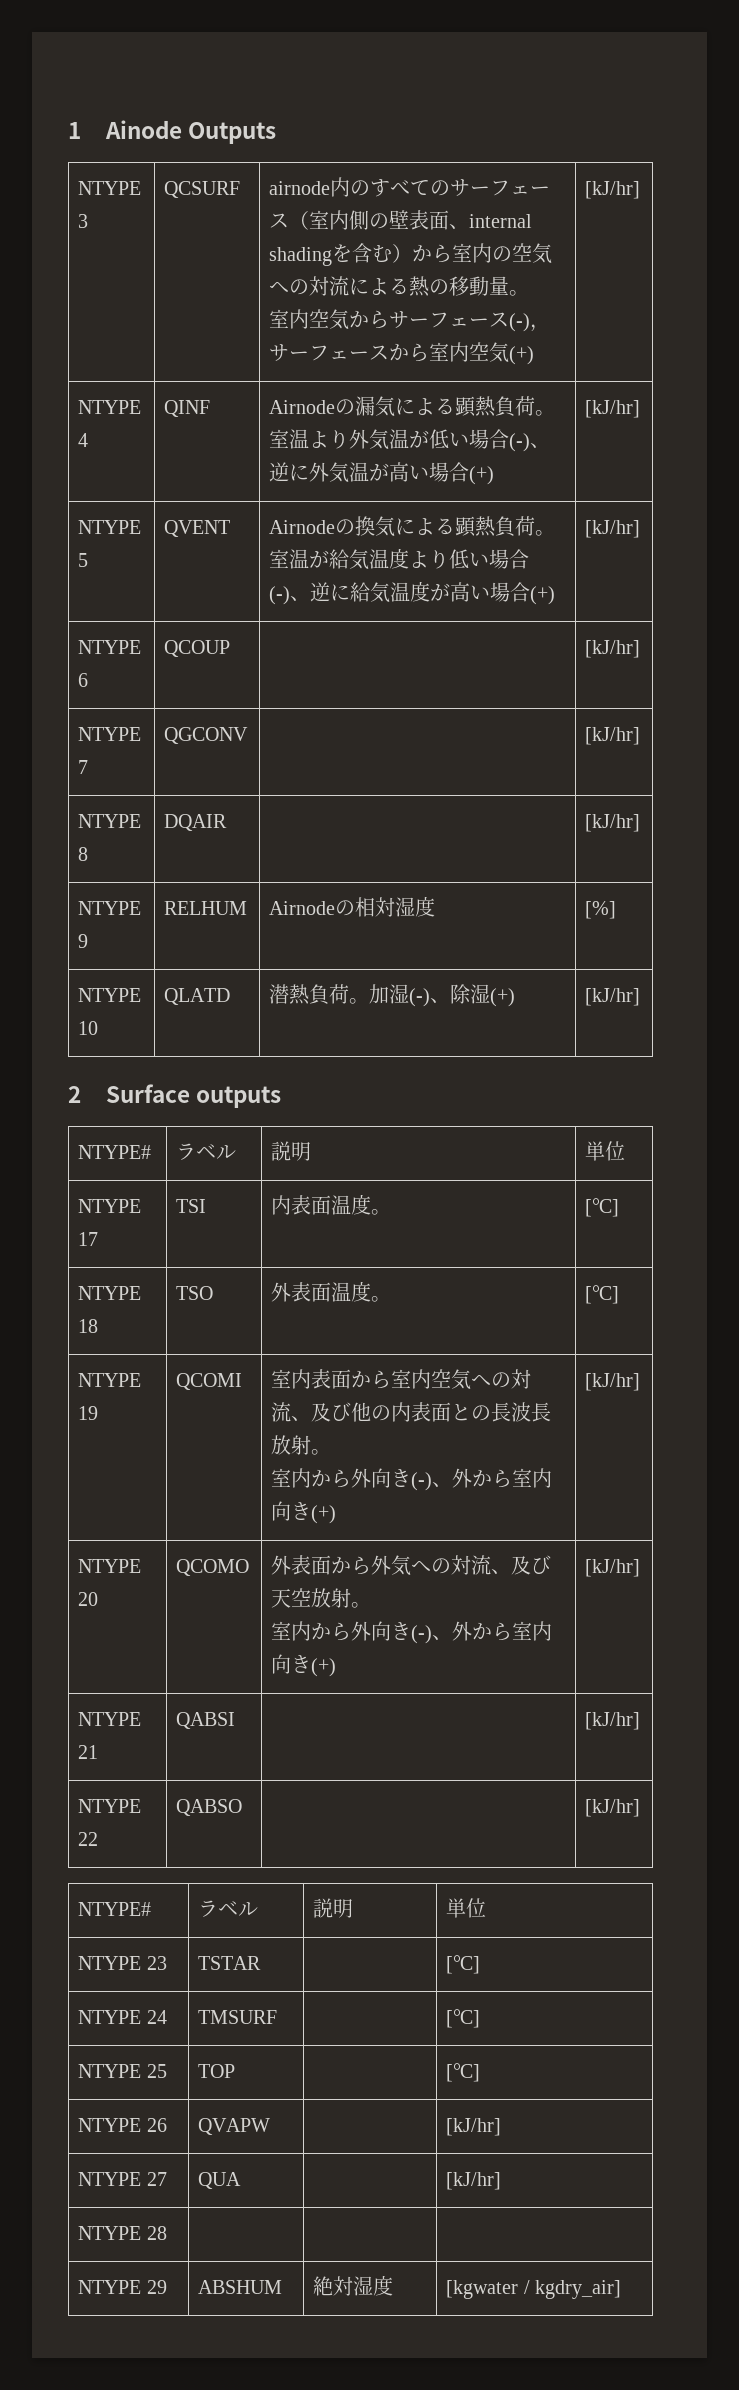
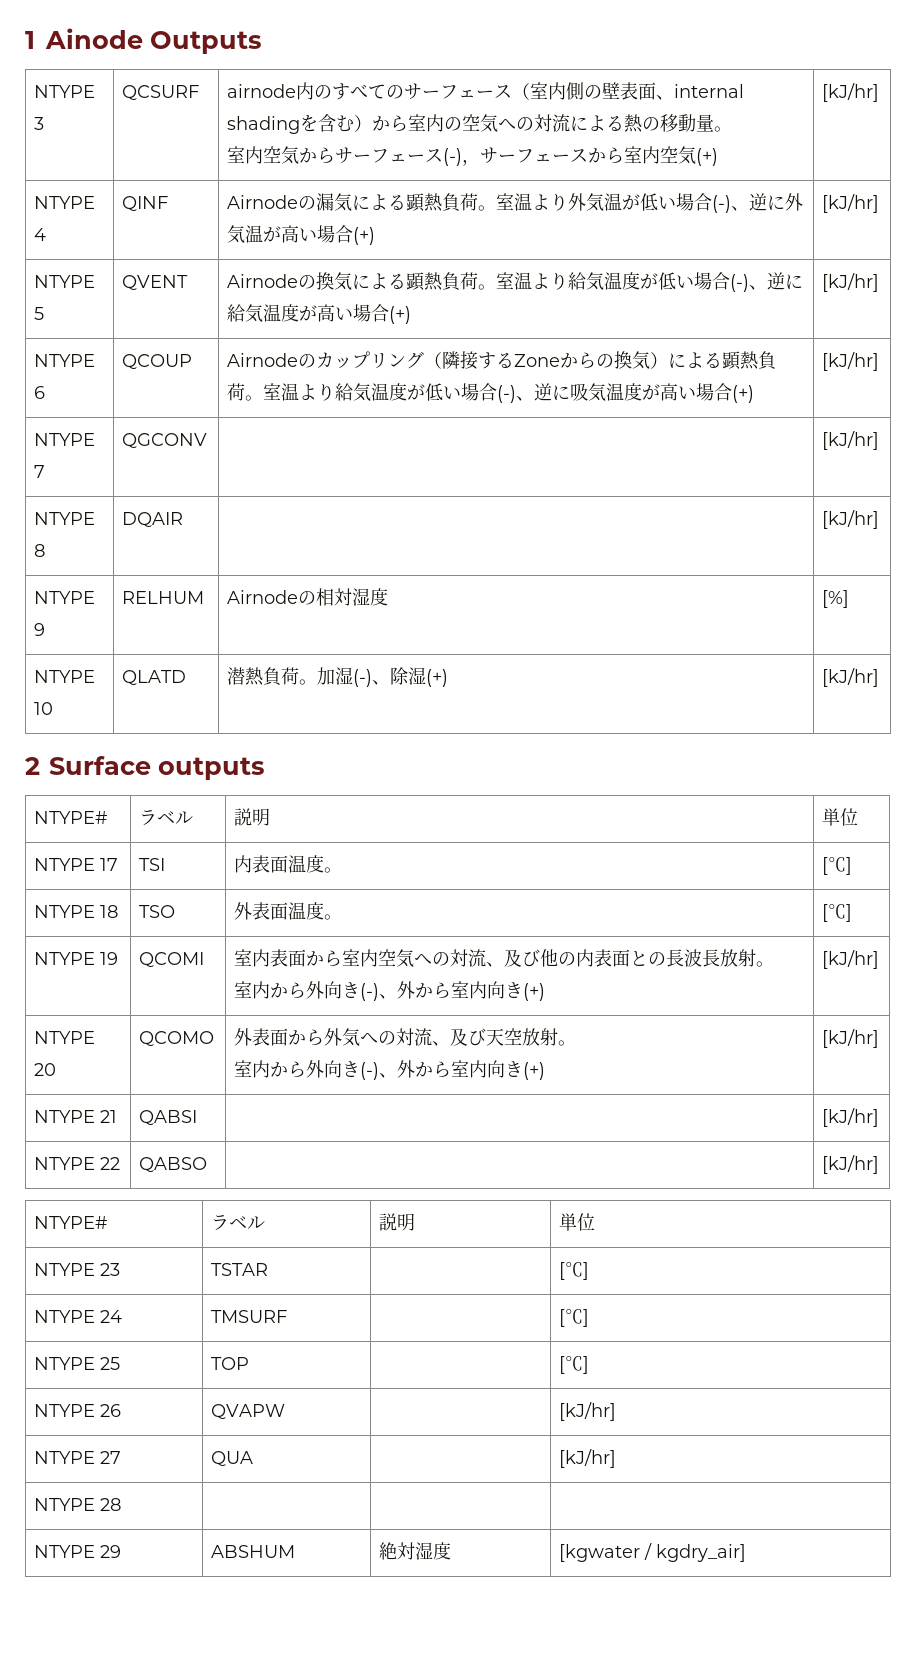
[309,548,450,570] が給気温度より -> [532,272,659,290] より給気温度が
(231, 648) none -> [227,351,778,370] [227,383,755,403] Airnodeのカップリング（隣接するZoneからの換気）による顕熱負荷。室温より給気温度が低い場合(-)、逆に吸気温度が高い場合(+)

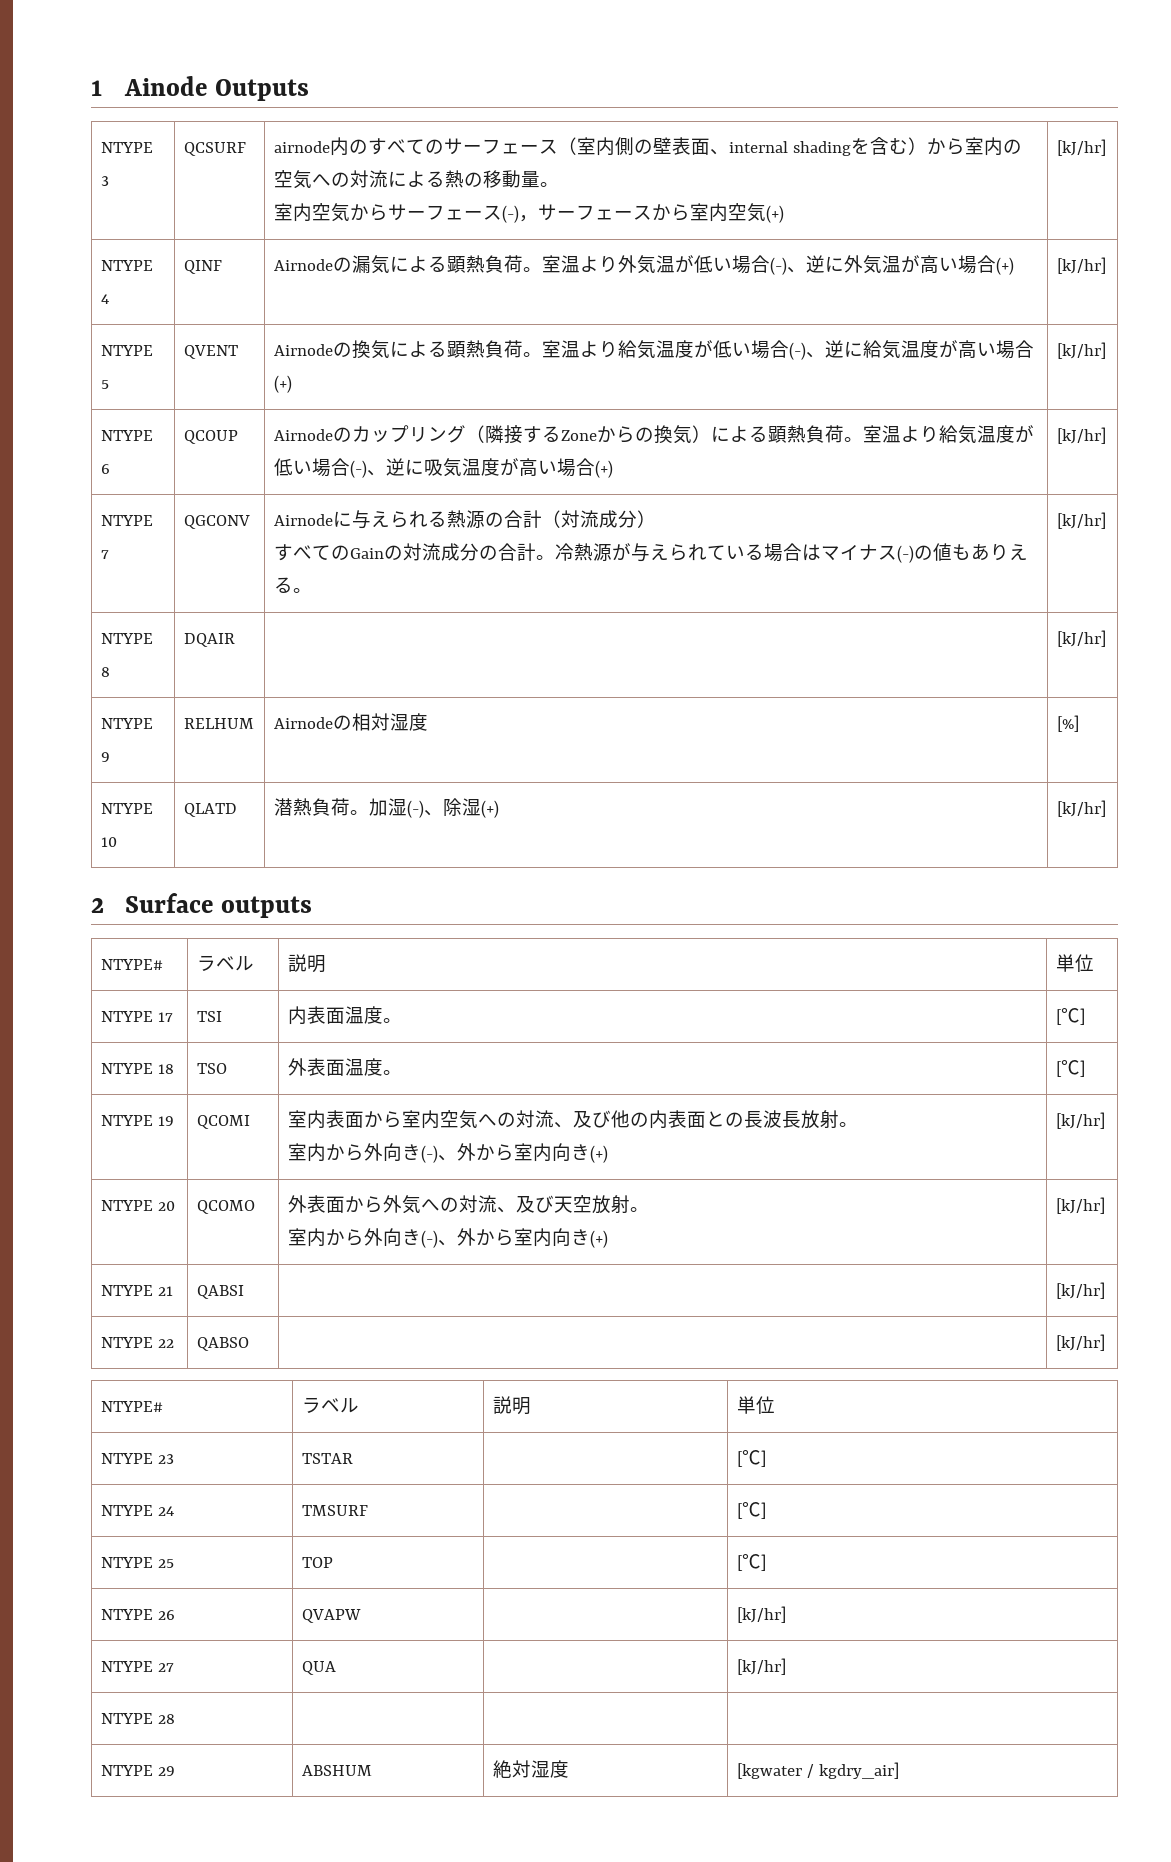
(208, 441) none -> [273,510,656,529] [273,543,1028,563] [273,577,312,593] Airnodeに与えられる熱源の合計（対流成分） // すべてのGainの対流成分の合計。冷熱源が与えられている場合はマイナス(-)の値もありえる。

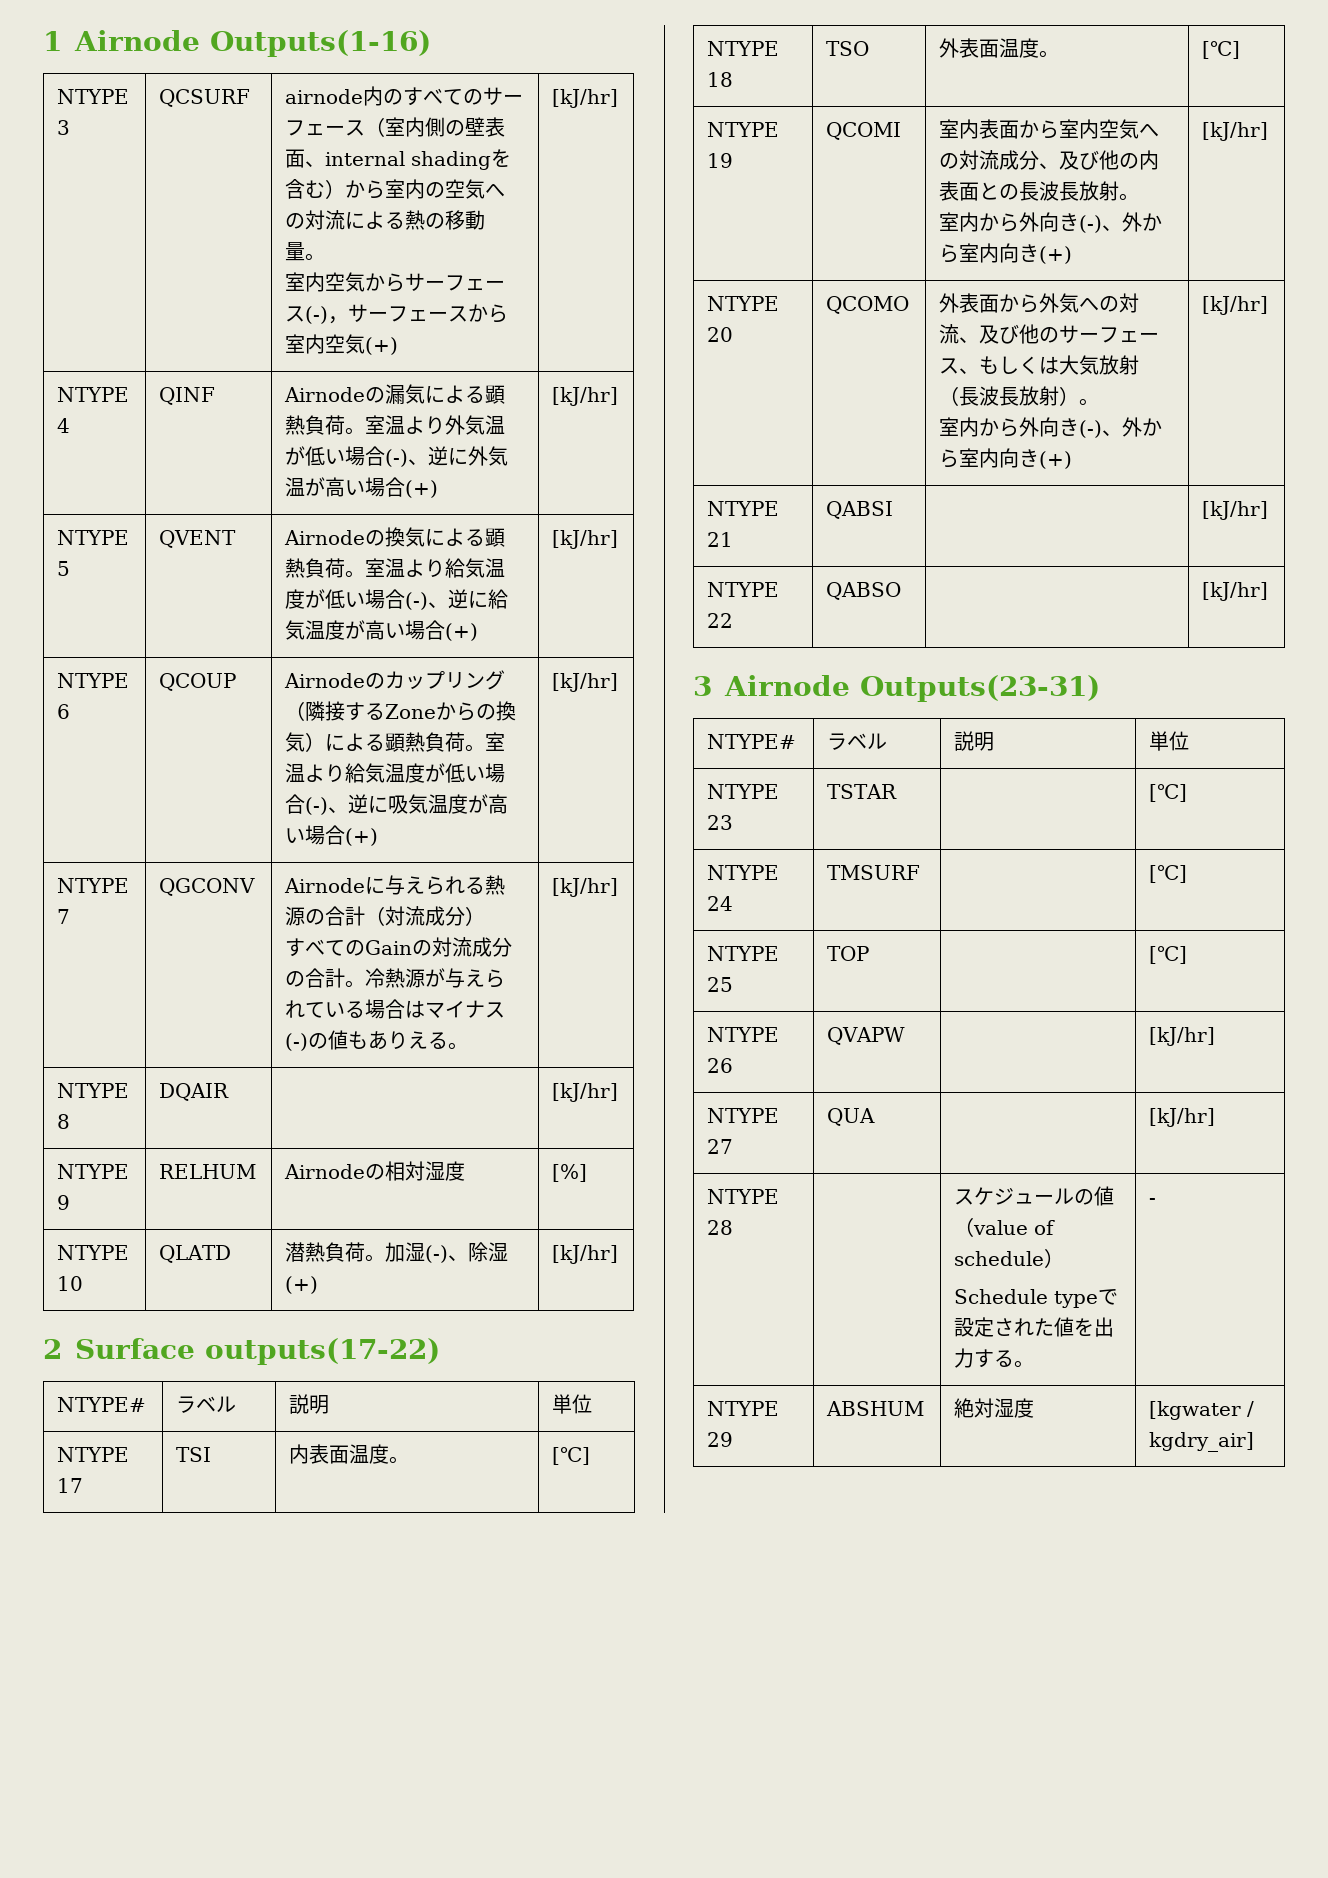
[91,76,310,101] 1 Ainode Outputs -> [43,30,432,57] 1 Airnode Outputs(1-16)
[221,896,313,918] outputs -> [205,1338,441,1365] outputs(17-22)
(554, 1119) none -> [999,150,1040,170] 成分
[553,1195,630,1214] 天空放射 -> [1019,324,1160,344] [939,355,1140,375] [939,386,1080,406] 他のサーフェース、もしくは大気放射（長波長放射）
(1105, 1342) none -> [693,675,1101,702] // 3 Airnode Outputs(23-31)
(175, 1719) | -> [954,1186,1115,1206] [954,1217,1056,1237] [954,1248,1065,1268] [954,1289,1119,1308] [954,1317,1115,1337] [954,1348,1035,1368] [1149,1198,1157,1204] スケジュールの値（value of schedule） // Schedule typeで設定された値を出力する。 | -

